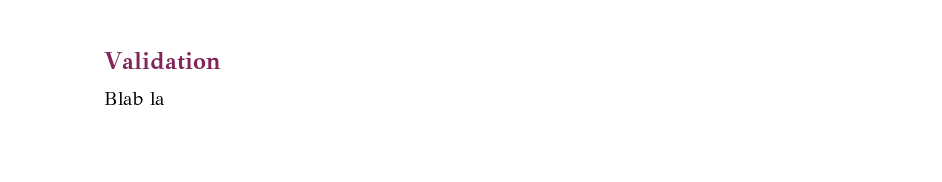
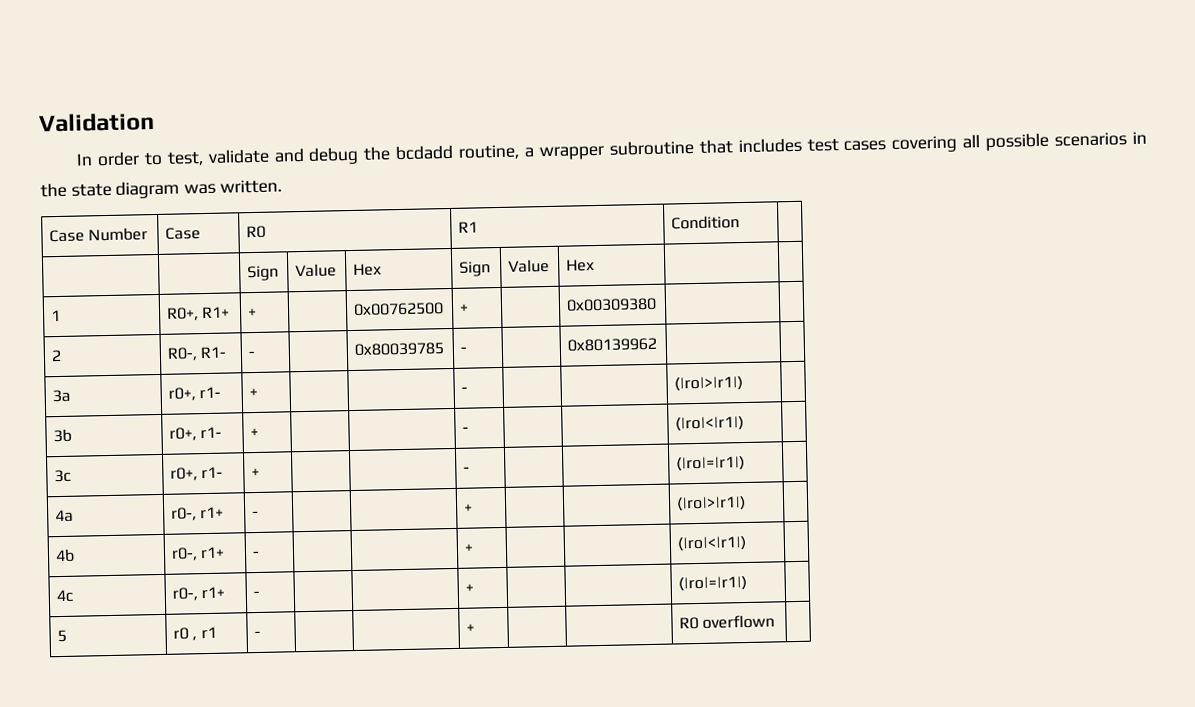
[104,92,165,105] Blab la -> [76,131,1148,167] [40,179,282,199] [49,227,149,243] [165,227,202,240] [246,225,267,239] [458,221,479,233] [671,215,741,230] [247,265,280,282] [295,263,338,278] [353,263,383,276] [459,261,492,277] [508,258,551,273] [566,259,596,272] [51,309,62,322] [166,306,231,321] [248,307,258,318] [353,302,445,316] [459,303,470,313] [566,297,658,312] [51,349,63,362] [167,346,228,361] [248,350,256,358] [354,342,445,356] [460,346,468,353] [567,337,658,352] [52,389,72,403] [168,386,222,401] [249,387,259,398] [461,386,469,393] [674,376,744,392] [53,428,73,443] [169,426,223,441] [250,427,260,438] [462,426,470,433] [675,416,745,432] [54,469,72,483] [170,466,224,481] [251,467,261,478] [463,466,471,473] [676,456,746,472] [55,509,75,523] [171,506,225,521] [252,510,260,518] [464,503,474,513] [676,495,747,512] [55,548,76,563] [171,546,226,561] [252,550,261,558] [464,543,475,553] [677,535,748,552] [56,589,74,603] [172,586,226,601] [253,590,261,598] [465,583,475,593] [678,575,748,592] [57,629,68,643] [173,626,217,641] [254,630,262,638] [466,623,476,633] [679,614,776,630] In order to test, validate and debug the bcdadd routine, a wrapper subroutine that includes test cases covering all possible scenarios in the state diagram was written. // Case Number | Case | R0 | R1 | Condition | // | | Sign | Value | Hex | Sign | Value | Hex | | // 1 | R0+, R1+ | + | | 0x00762500 | + | | 0x00309380 | | // 2 | R0-, R1- | - | | 0x80039785 | - | | 0x80139962 | | // 3a | r0+, r1- | + | | | - | | | (|ro|>|r1|) | // 3b | r0+, r1- | + | | | - | | | (|ro|<|r1|) | // 3c | r0+, r1- | + | | | - | | | (|ro|=|r1|) | // 4a | r0-, r1+ | - | | | + | | | (|ro|>|r1|) | // 4b | r0-, r1+ | - | | | + | | | (|ro|<|r1|) | // 4c | r0-, r1+ | - | | | + | | | (|ro|=|r1|) | // 5 | r0 , r1 | - | | | + | | | R0 overflown |

